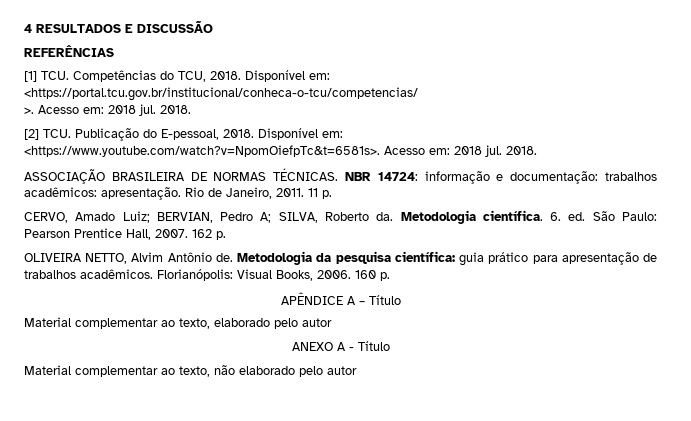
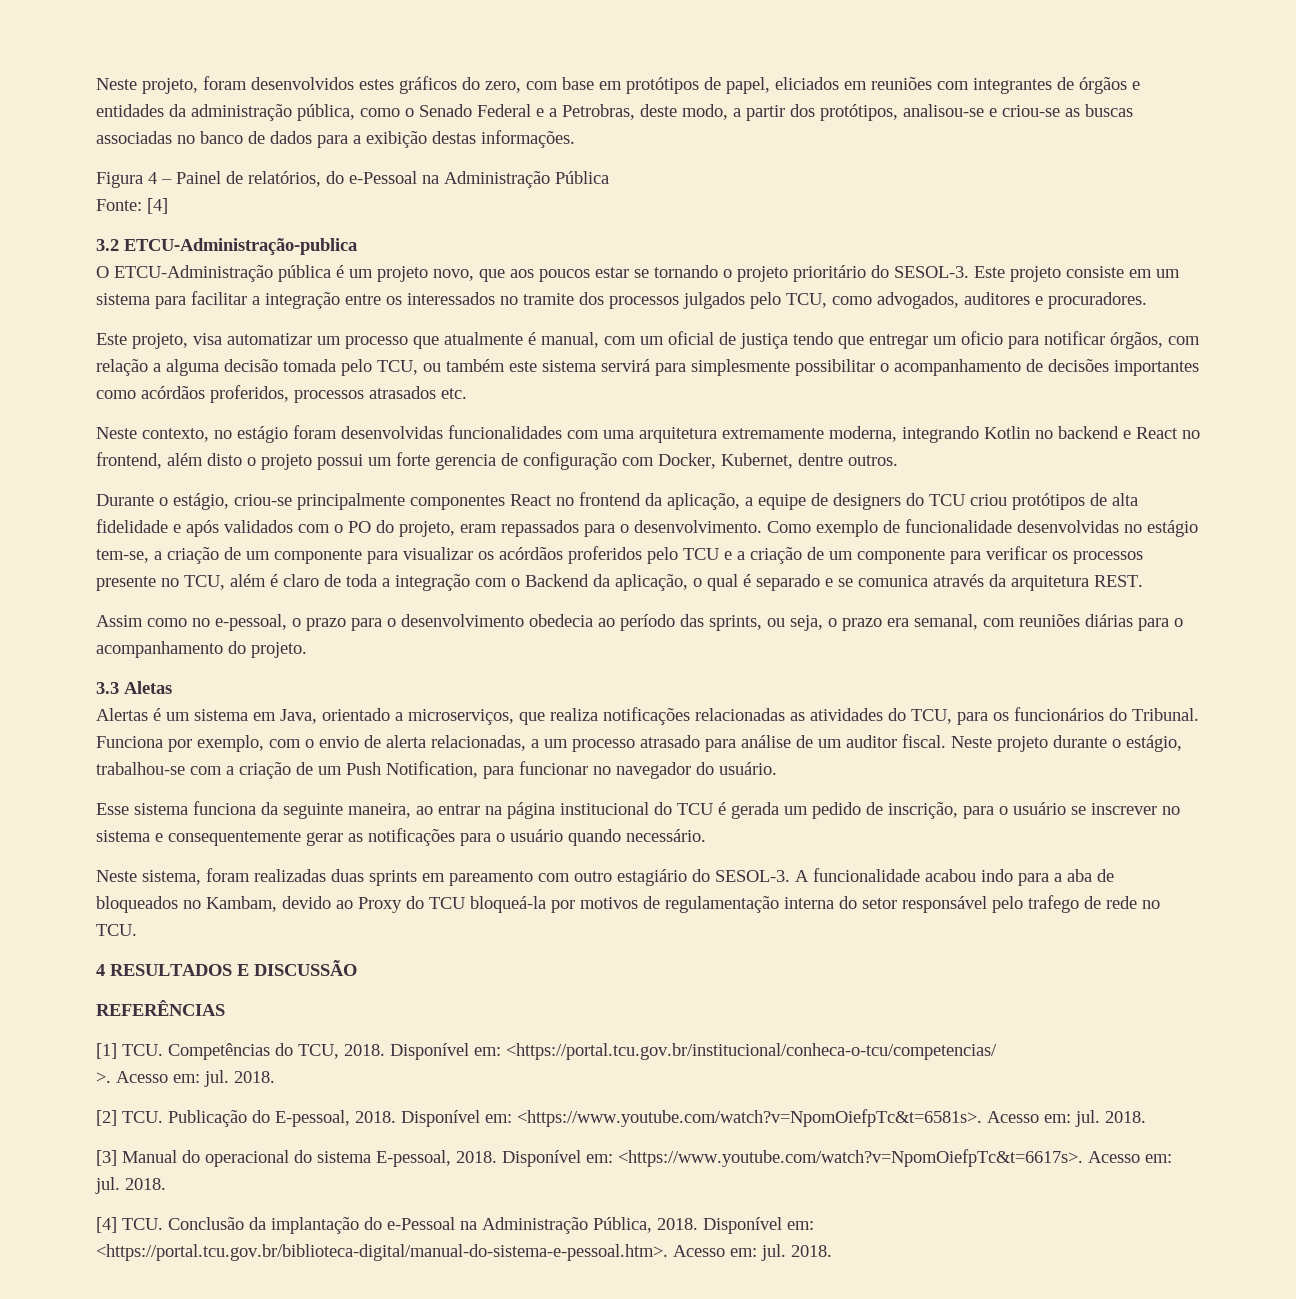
(24, 28) none -> [96,76,1140,94] [96,104,1133,121] [96,130,575,148] [96,171,609,188] [96,198,168,214] [96,238,357,255] [96,265,1180,282] [96,291,1147,309] [96,331,1200,349] [96,359,1199,376] [96,385,467,403] [96,425,1200,443] [96,452,898,470] [96,492,1138,510] [96,519,1198,537] [96,546,1143,564] [96,574,1143,591] [96,614,1183,631] [96,641,307,658] [96,681,172,694] [96,707,1199,725] [96,734,1182,752] [96,761,777,779] [96,801,1180,819] [96,828,706,846] [96,868,1114,886] [96,895,1160,913] [96,924,137,936] Neste projeto, foram desenvolvidos estes gráficos do zero, com base em protótipos de papel, eliciados em reuniões com integrantes de órgãos e entidades da administração pública, como o Senado Federal e a Petrobras, deste modo, a partir dos protótipos, analisou-se e criou-se as buscas associadas no banco de dados para a exibição destas informações. // Figura 4 – Painel de relatórios, do e-Pessoal na Administração Pública // Fonte: [4] // 3.2 ETCU-Administração-publica // O ETCU-Administração pública é um projeto novo, que aos poucos estar se tornando o projeto prioritário do SESOL-3. Este projeto consiste em um sistema para facilitar a integração entre os interessados no tramite dos processos julgados pelo TCU, como advogados, auditores e procuradores. // Este projeto, visa automatizar um processo que atualmente é manual, com um oficial de justiça tendo que entregar um oficio para notificar órgãos, com relação a alguma decisão tomada pelo TCU, ou também este sistema servirá para simplesmente possibilitar o acompanhamento de decisões importantes como acórdãos proferidos, processos atrasados etc. // Neste contexto, no estágio foram desenvolvidas funcionalidades com uma arquitetura extremamente moderna, integrando Kotlin no backend e React no frontend, além disto o projeto possui um forte gerencia de configuração com Docker, Kubernet, dentre outros. // Durante o estágio, criou-se principalmente componentes React no frontend da aplicação, a equipe de designers do TCU criou protótipos de alta fidelidade e após validados com o PO do projeto, eram repassados para o desenvolvimento. Como exemplo de funcionalidade desenvolvidas no estágio tem-se, a criação de um componente para visualizar os acórdãos proferidos pelo TCU e a criação de um componente para verificar os processos presente no TCU, além é claro de toda a integração com o Backend da aplicação, o qual é separado e se comunica através da arquitetura REST. // Assim como no e-pessoal, o prazo para o desenvolvimento obedecia ao período das sprints, ou seja, o prazo era semanal, com reuniões diárias para o acompanhamento do projeto. // 3.3 Aletas // Alertas é um sistema em Java, orientado a microserviços, que realiza notificações relacionadas as atividades do TCU, para os funcionários do Tribunal. Funciona por exemplo, com o envio de alerta relacionadas, a um processo atrasado para análise de um auditor fiscal. Neste projeto durante o estágio, trabalhou-se com a criação de um Push Notification, para funcionar no navegador do usuário. // Esse sistema funciona da seguinte maneira, ao entrar na página institucional do TCU é gerada um pedido de inscrição, para o usuário se inscrever no sistema e consequentemente gerar as notificações para o usuário quando necessário. // Neste sistema, foram realizadas duas sprints em pareamento com outro estagiário do SESOL-3. A funcionalidade acabou indo para a aba de bloqueados no Kambam, devido ao Proxy do TCU bloqueá-la por motivos de regulamentação interna do setor responsável pelo trafego de rede no TCU. //
[108,105,136,114] 2018 -> (200, 1078) none
[454,145,537,157] [24,168,657,184] [24,187,332,200] [24,210,658,224] [24,228,226,240] [24,251,657,266] [24,269,390,281] [280,292,401,305] [24,317,332,329] [291,341,390,351] [24,365,357,377] 2018 jul. 2018. // ASSOCIAÇÃO BRASILEIRA DE NORMAS TÉCNICAS. NBR 14724: informação e documentação: trabalhos acadêmicos: apresentação. Rio de Janeiro, 2011. 11 p. // CERVO, Amado Luiz; BERVIAN, Pedro A; SILVA, Roberto da. Metodologia científica. 6. ed. São Paulo: Pearson Prentice Hall, 2007. 162 p. // OLIVEIRA NETTO, Alvim Antônio de. Metodologia da pesquisa científica: guia prático para apresentação de trabalhos acadêmicos. Florianópolis: Visual Books, 2006. 160 p. // APÊNDICE A – Título // Material complementar ao texto, elaborado pelo autor // ANEXO A - Título // Material complementar ao texto, não elaborado pelo autor -> [1075,1110,1146,1127] [96,1149,1172,1167] [95,1177,166,1194] [96,1217,814,1234] [96,1244,832,1261] jul. 2018. // [3] Manual do operacional do sistema E-pessoal, 2018. Disponível em: <https://www.youtube.com/watch?v=NpomOiefpTc&t=6617s>. Acesso em: jul. 2018. // [4] TCU. Conclusão da implantação do e-Pessoal na Administração Pública, 2018. Disponível em: <https://portal.tcu.gov.br/biblioteca-digital/manual-do-sistema-e-pessoal.htm>. Acesso em: jul. 2018.

